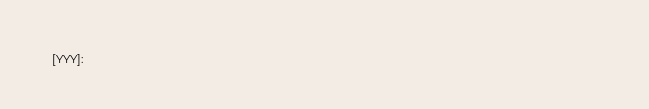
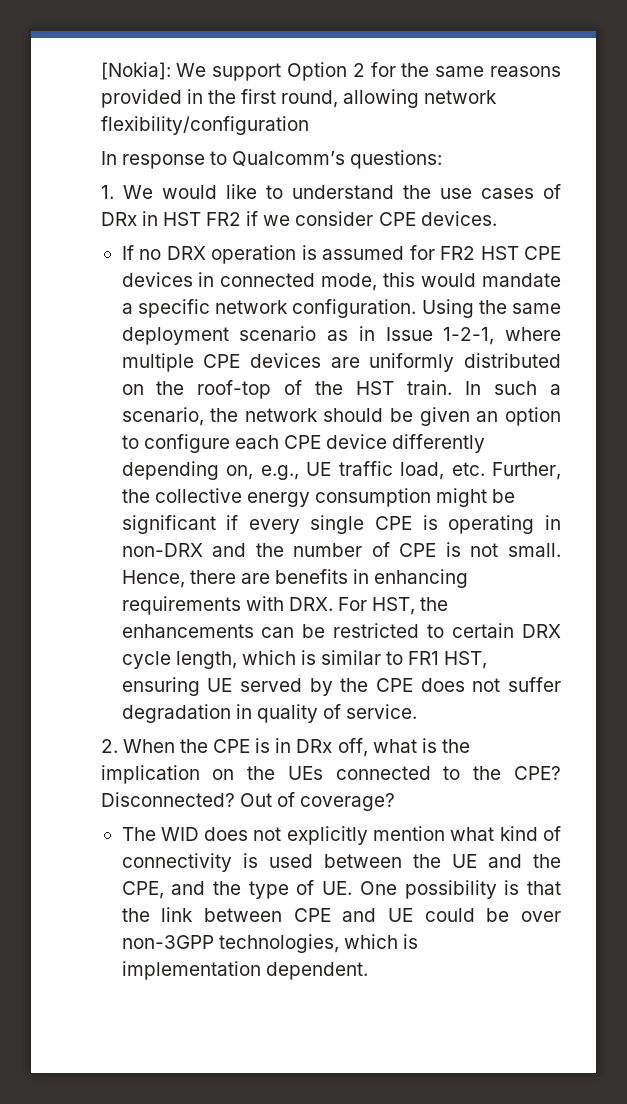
[51,54,83,66] [YYY]: -> [100,62,561,81] [100,89,498,108] [100,116,309,135] [100,150,443,169] [100,184,561,199] [100,211,497,226] [121,245,562,264] [121,272,561,291] [121,299,561,318] [121,326,561,345] [121,353,561,372] [121,380,561,399] [121,407,561,426] [121,434,486,453] [121,461,561,480] [121,488,516,507] [121,515,561,534] [121,542,561,557] [121,569,469,588] [121,596,449,615] [121,623,561,638] [121,650,488,669] [121,677,561,696] [121,704,418,723] [100,738,470,757] [100,765,561,784] [100,792,396,811] [121,826,561,845] [121,853,561,872] [121,880,561,899] [121,907,561,922] [121,934,418,953] [121,961,368,980] [Nokia]: We support Option 2 for the same reasons provided in the first round, allowing network flexibility/configuration // In response to Qualcomm’s questions: // 1. We would like to understand the use cases of DRx in HST FR2 if we consider CPE devices. // If no DRX operation is assumed for FR2 HST CPE devices in connected mode, this would mandate a specific network configuration. Using the same deployment scenario as in Issue 1-2-1, where multiple CPE devices are uniformly distributed on the roof-top of the HST train. In such a scenario, the network should be given an option to configure each CPE device differently depending on, e.g., UE traffic load, etc. Further, the collective energy consumption might be significant if every single CPE is operating in non-DRX and the number of CPE is not small. Hence, there are benefits in enhancing requirements with DRX. For HST, the enhancements can be restricted to certain DRX cycle length, which is similar to FR1 HST, ensuring UE served by the CPE does not suffer degradation in quality of service. // 2. When the CPE is in DRx off, what is the implication on the UEs connected to the CPE? Disconnected? Out of coverage? // The WID does not explicitly mention what kind of connectivity is used between the UE and the CPE, and the type of UE. One possibility is that the link between CPE and UE could be over non-3GPP technologies, which is implementation dependent.

